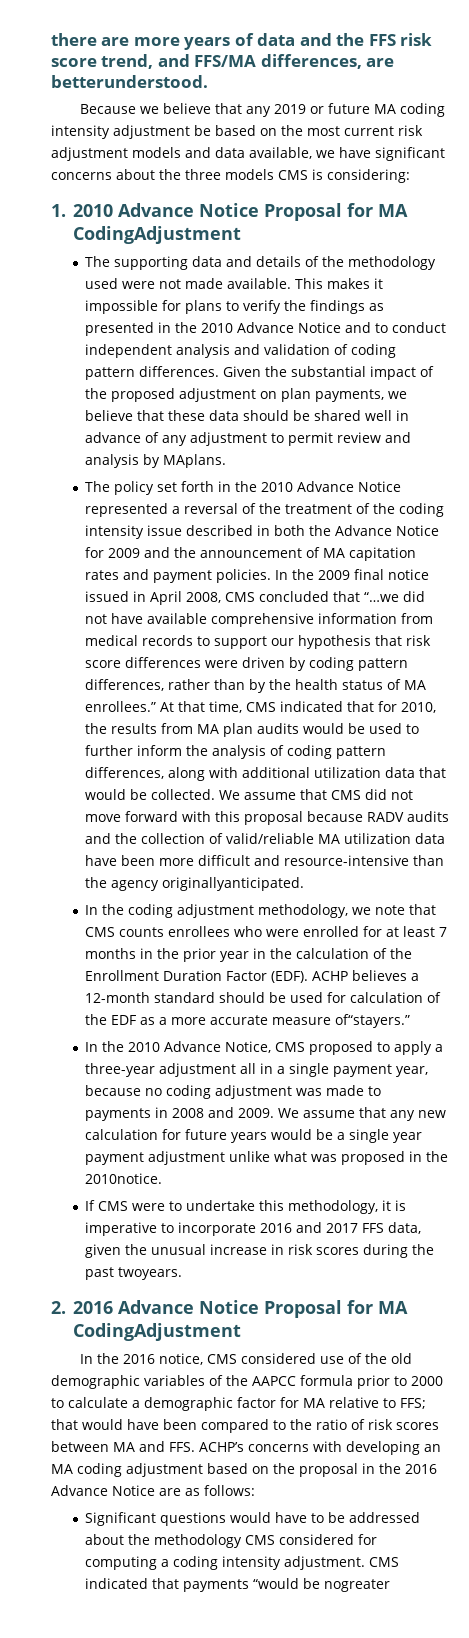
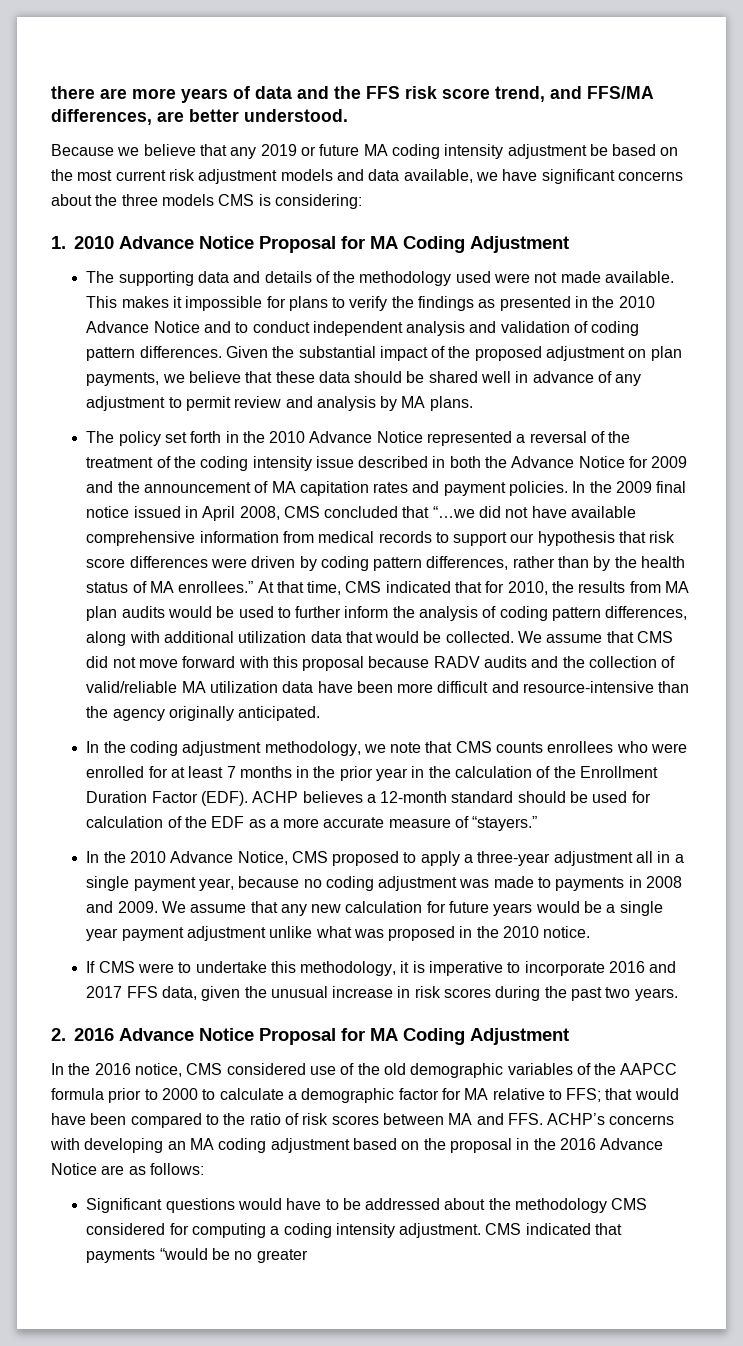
[51,75,208,88] betterunderstood. -> [189,109,348,122] better understood.
[73,226,241,244] CodingAdjustment -> [403,236,569,253] Coding Adjustment
[163,454,227,468] MAplans. -> [401,396,473,411] MA plans.
[162,877,305,891] originallyanticipated. -> [168,706,321,721] originally anticipated.
[335,1014,411,1028] of“stayers.” -> [455,816,538,831] of “stayers.”
[85,1173,163,1184] 2010notice. -> [503,926,591,938] 2010 notice.
[118,1267,183,1280] twoyears. -> [605,987,678,1001] two years.
[73,1323,241,1341] CodingAdjustment -> [403,1028,569,1045] Coding Adjustment
[324,1579,391,1592] nogreater -> [234,1249,308,1263] no greater

